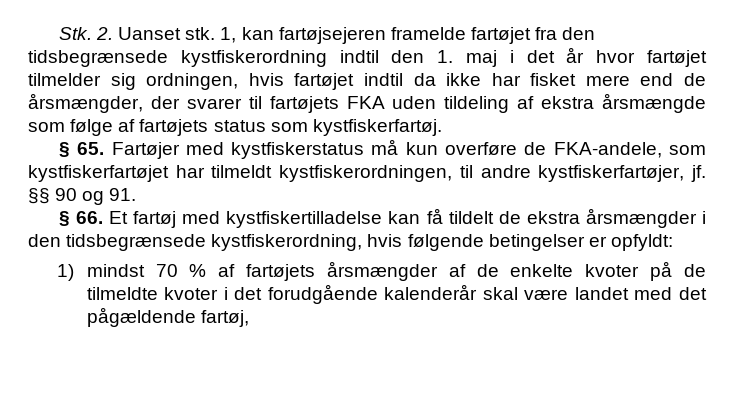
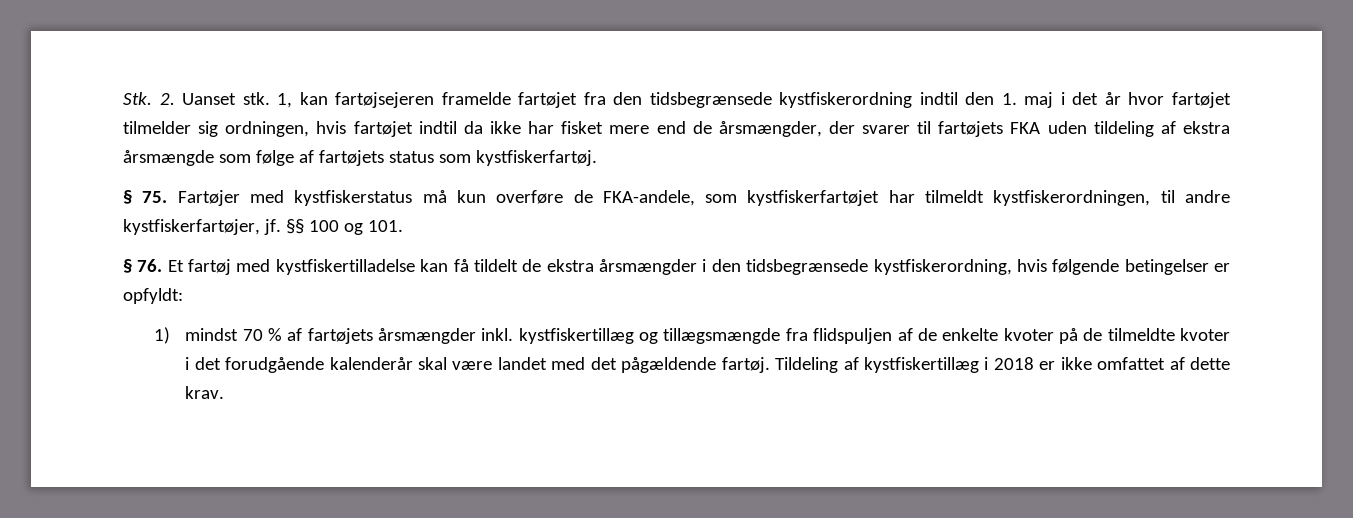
[77,142,105,155] 65. -> [142,191,168,203] 75.
[55,188,137,205] [58,211,104,226] 90 og 91. // § 66. -> [308,220,403,235] [123,259,163,273] 100 og 101. // § 76.
(438, 271) none -> [481,328,893,344] inkl. kystfiskertillæg og tillægsmængde fra flidspuljen
[200,310,249,327] fartøj, -> [721,357,1231,373] [185,386,225,399] fartøj. Tildeling af kystfiskertillæg i 2018 er ikke omfattet af dette krav.

